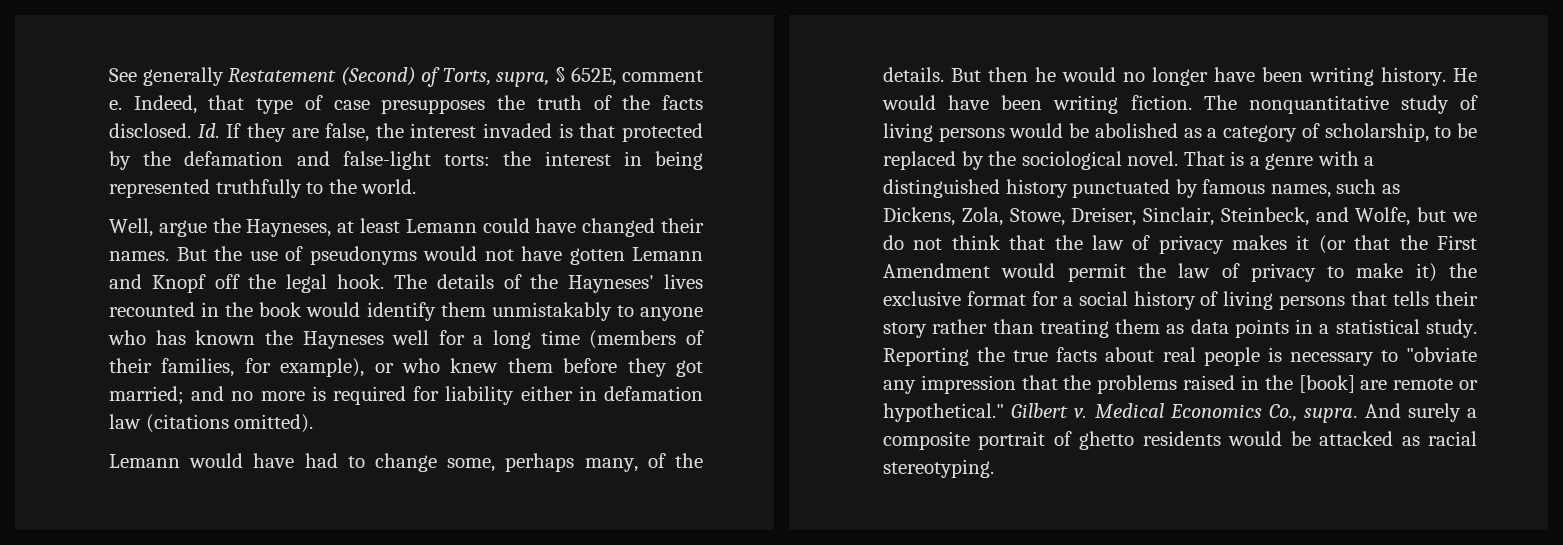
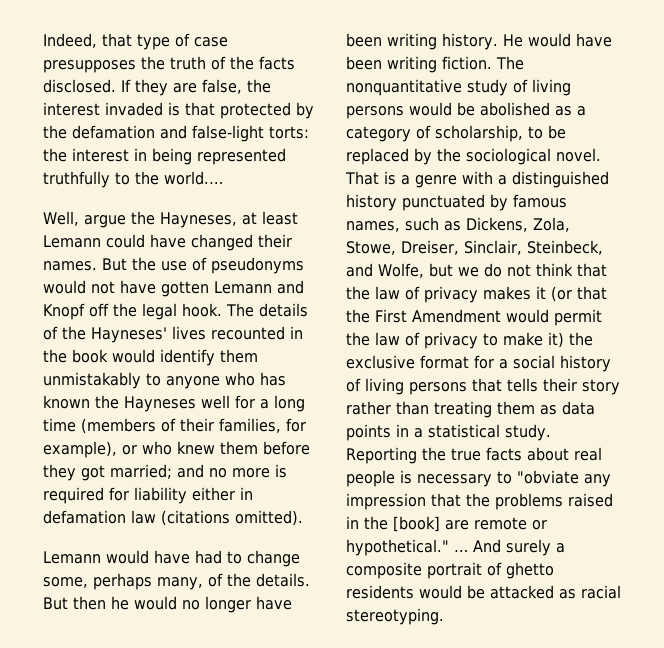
[109,67,703,87] [109,100,122,110] See generally Restatement (Second) of Torts, supra, § 652E, comment e. -> (43, 40) none
[197,123,220,138] Id. -> (116, 86) none
[361,179,417,194] world. -> [164,171,223,185] world.…
[1011,403,1358,423] Gilbert v. Medical Economics Co., supra. -> [454,550,468,552] …

